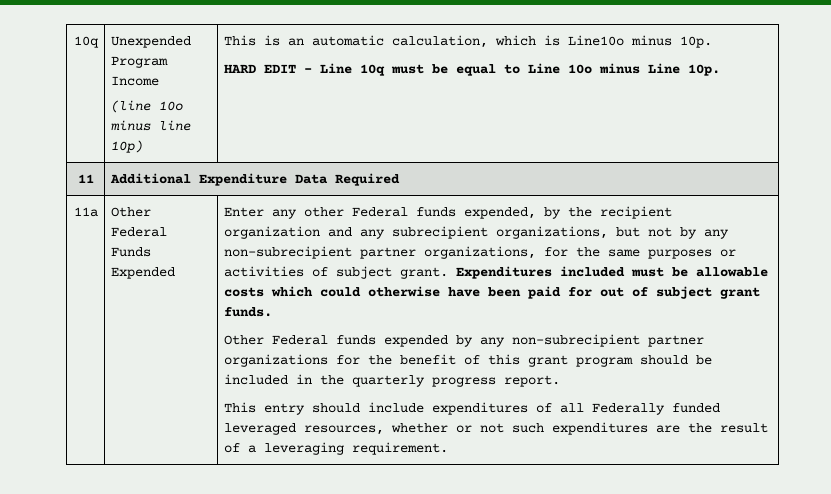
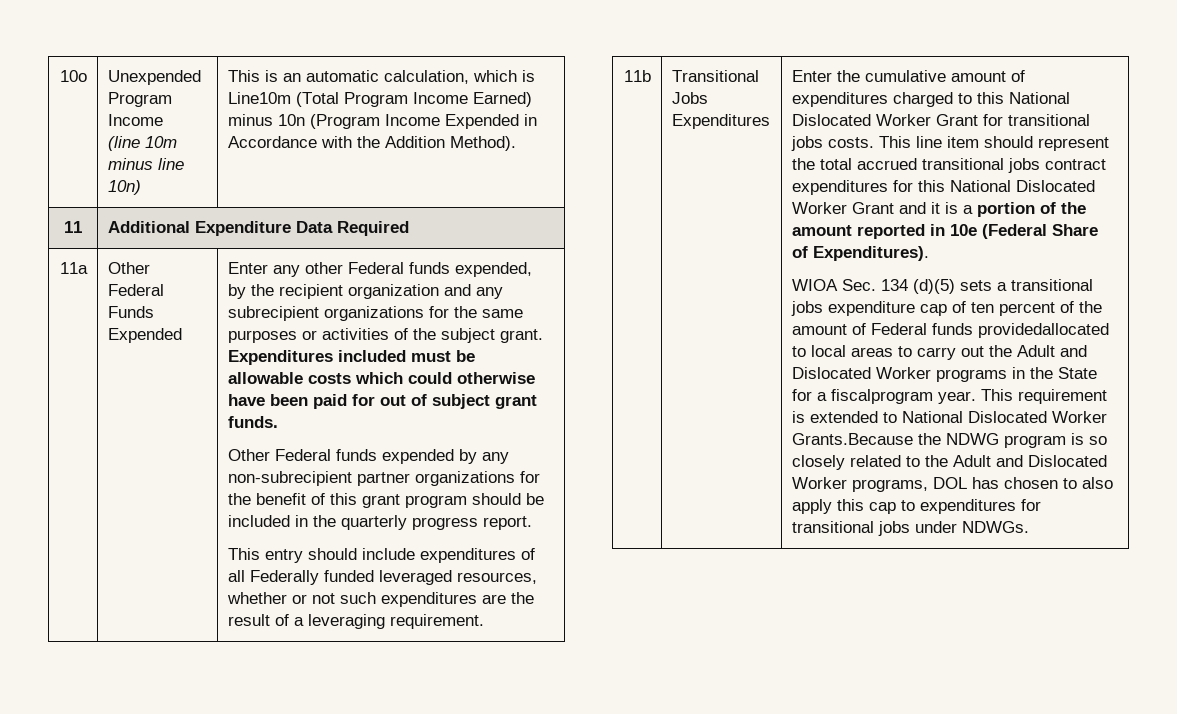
[73,36,99,48] 10q -> [59,70,87,82] 10o
[158,101,183,111] 10o -> [144,136,177,148] 10m
[110,140,143,153] 10p) -> [107,180,141,195] 10n)
[567,35,712,48] [223,63,720,76] Line10o minus 10p. // HARD EDIT - Line 10q must be equal to Line 10o minus Line 10p. -> [227,92,532,107] [227,114,537,129] [227,136,516,151] Line10m (Total Program Income Earned) minus 10n (Program Income Expended in Accordance with the Addition Method).
[495,226,729,239] [223,246,536,259] organizations, but not by any non-subrecipient partner organizations, -> [323,306,424,321] organizations
(328, 272) none -> [412,328,436,340] the
(448, 448) none -> [623,70,651,82] [671,70,759,82] [671,92,708,104] [671,114,770,129] [791,70,1025,82] [791,92,1070,107] [791,114,1090,126] [790,136,1109,151] [791,158,1106,173] [791,180,1095,195] [791,202,1086,217] [791,224,1098,239] [791,246,929,261] [791,279,1093,294] [790,301,1102,316] [791,323,1109,338] [791,345,1087,360] [791,367,1097,382] [791,389,1107,404] [791,411,1107,423] [791,433,1107,448] [791,455,1107,470] [791,477,1113,492] [791,499,1041,514] [791,521,1029,536] // 11b | Transitional Jobs Expenditures | Enter the cumulative amount of expenditures charged to this National Dislocated Worker Grant for transitional jobs costs. This line item should represent the total accrued transitional jobs contract expenditures for this National Dislocated Worker Grant and it is a portion of the amount reported in 10e (Federal Share of Expenditures). // WIOA Sec. 134 (d)(5) sets a transitional jobs expenditure cap of ten percent of the amount of Federal funds providedallocated to local areas to carry out the Adult and Dislocated Worker programs in the State for a fiscalprogram year. This requirement is extended to National Dislocated Worker Grants.Because the NDWG program is so closely related to the Adult and Dislocated Worker programs, DOL has chosen to also apply this cap to expenditures for transitional jobs under NDWGs.

